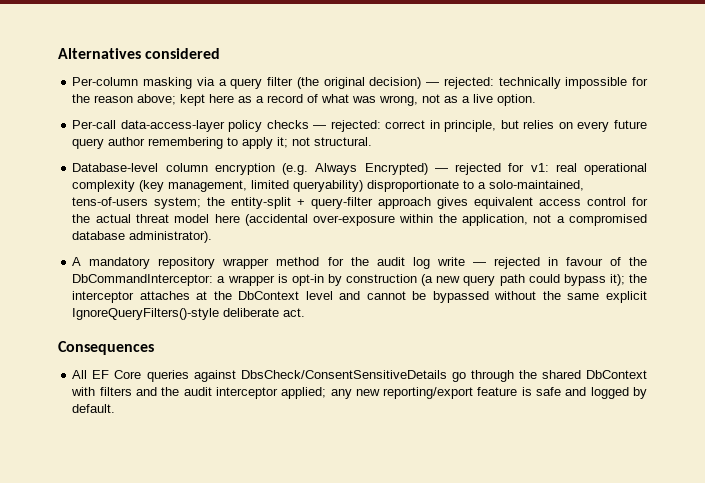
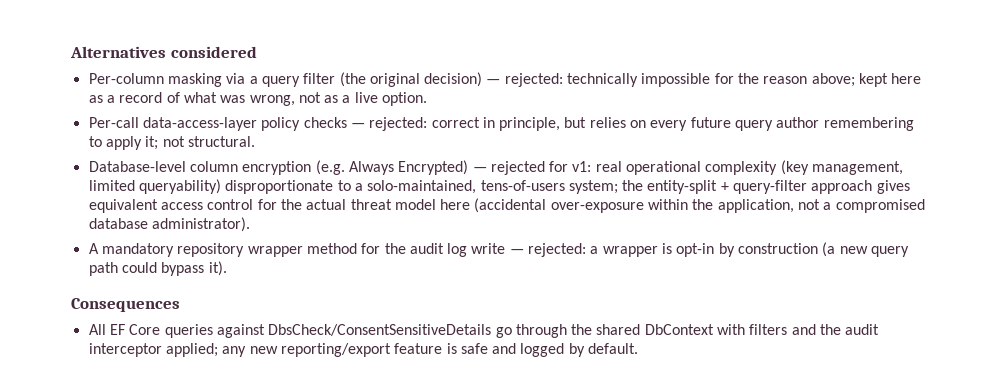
[493,257,647,269] [72,274,214,286] rejected in favour of the DbCommandInterceptor: -> [528,243,587,257] rejected:
[609,274,647,286] [72,291,647,303] [72,308,306,320] it); the interceptor attaches at the DbContext level and cannot be bypassed without the same explicit IgnoreQueryFilters()-style deliberate act. -> [208,261,227,276] it).

